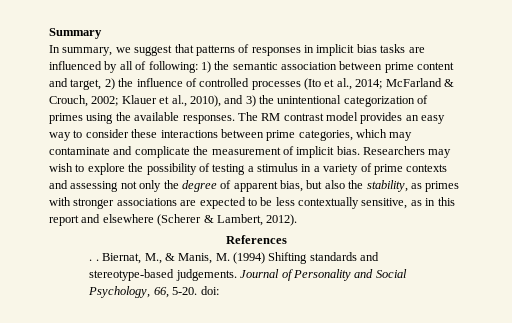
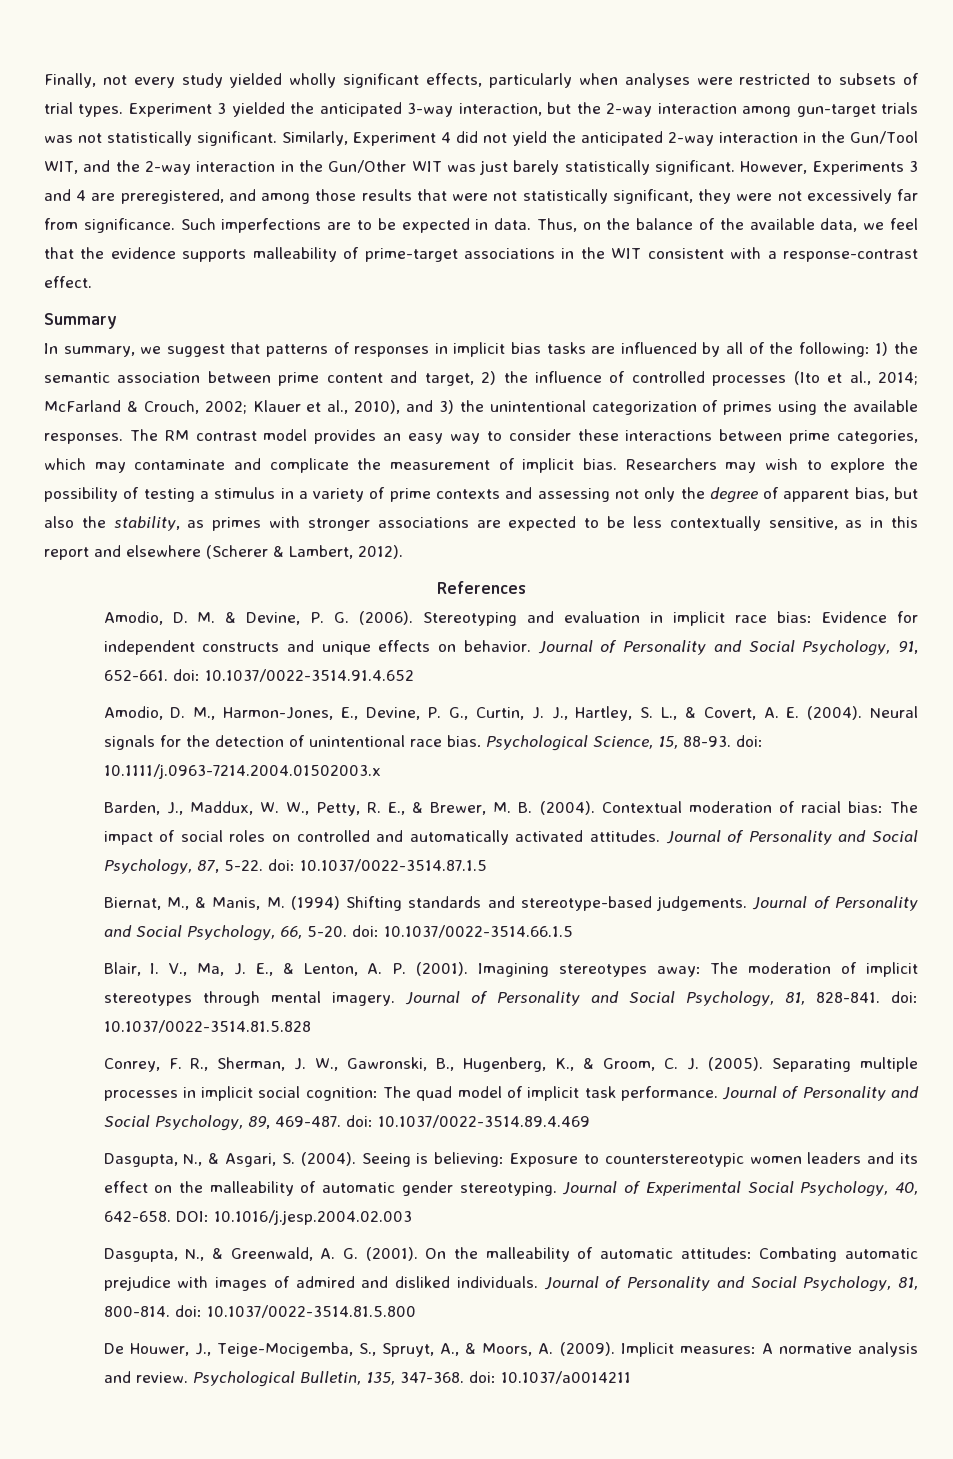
(49, 33) none -> [44,73,920,88] [44,102,919,117] [44,131,919,146] [44,160,918,175] [44,189,919,204] [44,218,918,233] [44,247,919,262] [44,276,92,288] Finally, not every study yielded wholly significant effects, particularly when analyses were restricted to subsets of trial types. Experiment 3 yielded the anticipated 3-way interaction, but the 2-way interaction among gun-target trials was not statistically significant. Similarly, Experiment 4 did not yield the anticipated 2-way interaction in the Gun/Tool WIT, and the 2-way interaction in the Gun/Other WIT was just barely statistically significant. However, Experiments 3 and 4 are preregistered, and among those results that were not statistically significant, they were not excessively far from significance. Such imperfections are to be expected in data. Thus, on the balance of the available data, we feel that the evidence supports malleability of prime-target associations in the WIT consistent with a response-contrast effect. //
(147, 65) none -> [769,342,794,354] the
[89,259,99,261] . . -> [103,611,919,626] [103,640,919,656] [103,669,414,682] [103,706,918,721] [103,735,763,751] [103,764,381,779] [103,801,918,816] [103,830,918,845] [103,859,487,875] Amodio, D. M. & Devine, P. G. (2006). Stereotyping and evaluation in implicit race bias: Evidence for independent constructs and unique effects on behavior. Journal of Personality and Social Psychology, 91, 652-661. doi: 10.1037/0022-3514.91.4.652 // Amodio, D. M., Harmon-Jones, E., Devine, P. G., Curtin, J. J., Hartley, S. L., & Covert, A. E. (2004). Neural signals for the detection of unintentional race bias. Psychological Science, 15, 88-93. doi: 10.1111/j.0963-7214.2004.01502003.x // Barden, J., Maddux, W. W., Petty, R. E., & Brewer, M. B. (2004). Contextual moderation of racial bias: The impact of social roles on controlled and automatically activated attitudes. Journal of Personality and Social Psychology, 87, 5-22. doi: 10.1037/0022-3514.87.1.5 //
(219, 290) none -> [383,925,573,938] [103,962,918,977] [103,991,918,1007] [103,1020,311,1033] [103,1057,919,1072] [103,1086,920,1101] [103,1115,590,1131] [103,1152,918,1167] [103,1181,919,1197] [103,1210,412,1225] [103,1247,919,1262] [103,1276,919,1292] [103,1305,416,1318] [103,1342,918,1357] [103,1371,631,1387] 10.1037/0022-3514.66.1.5 // Blair, I. V., Ma, J. E., & Lenton, A. P. (2001). Imagining stereotypes away: The moderation of implicit stereotypes through mental imagery. Journal of Personality and Social Psychology, 81, 828-841. doi: 10.1037/0022-3514.81.5.828 // Conrey, F. R., Sherman, J. W., Gawronski, B., Hugenberg, K., & Groom, C. J. (2005). Separating multiple processes in implicit social cognition: The quad model of implicit task performance. Journal of Personality and Social Psychology, 89, 469-487. doi: 10.1037/0022-3514.89.4.469 // Dasgupta, N., & Asgari, S. (2004). Seeing is believing: Exposure to counterstereotypic women leaders and its effect on the malleability of automatic gender stereotyping. Journal of Experimental Social Psychology, 40, 642-658. DOI: 10.1016/j.jesp.2004.02.003 // Dasgupta, N., & Greenwald, A. G. (2001). On the malleability of automatic attitudes: Combating automatic prejudice with images of admired and disliked individuals. Journal of Personality and Social Psychology, 81, 800-814. doi: 10.1037/0022-3514.81.5.800 // De Houwer, J., Teige-Mocigemba, S., Spruyt, A., & Moors, A. (2009). Implicit measures: A normative analysis and review. Psychological Bulletin, 135, 347-368. doi: 10.1037/a0014211

